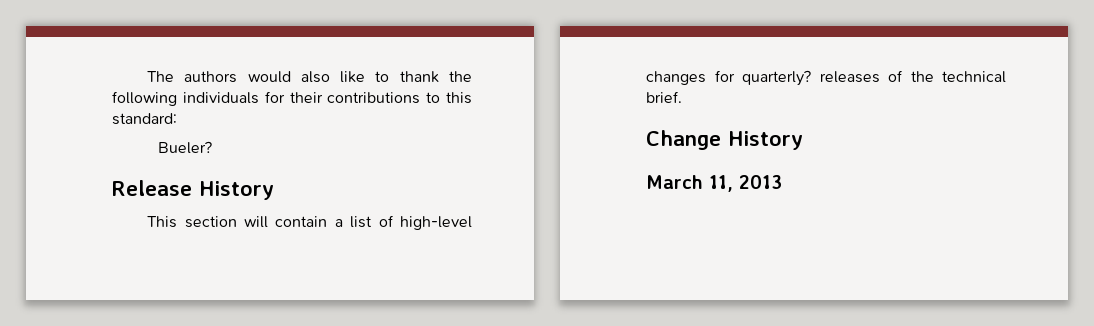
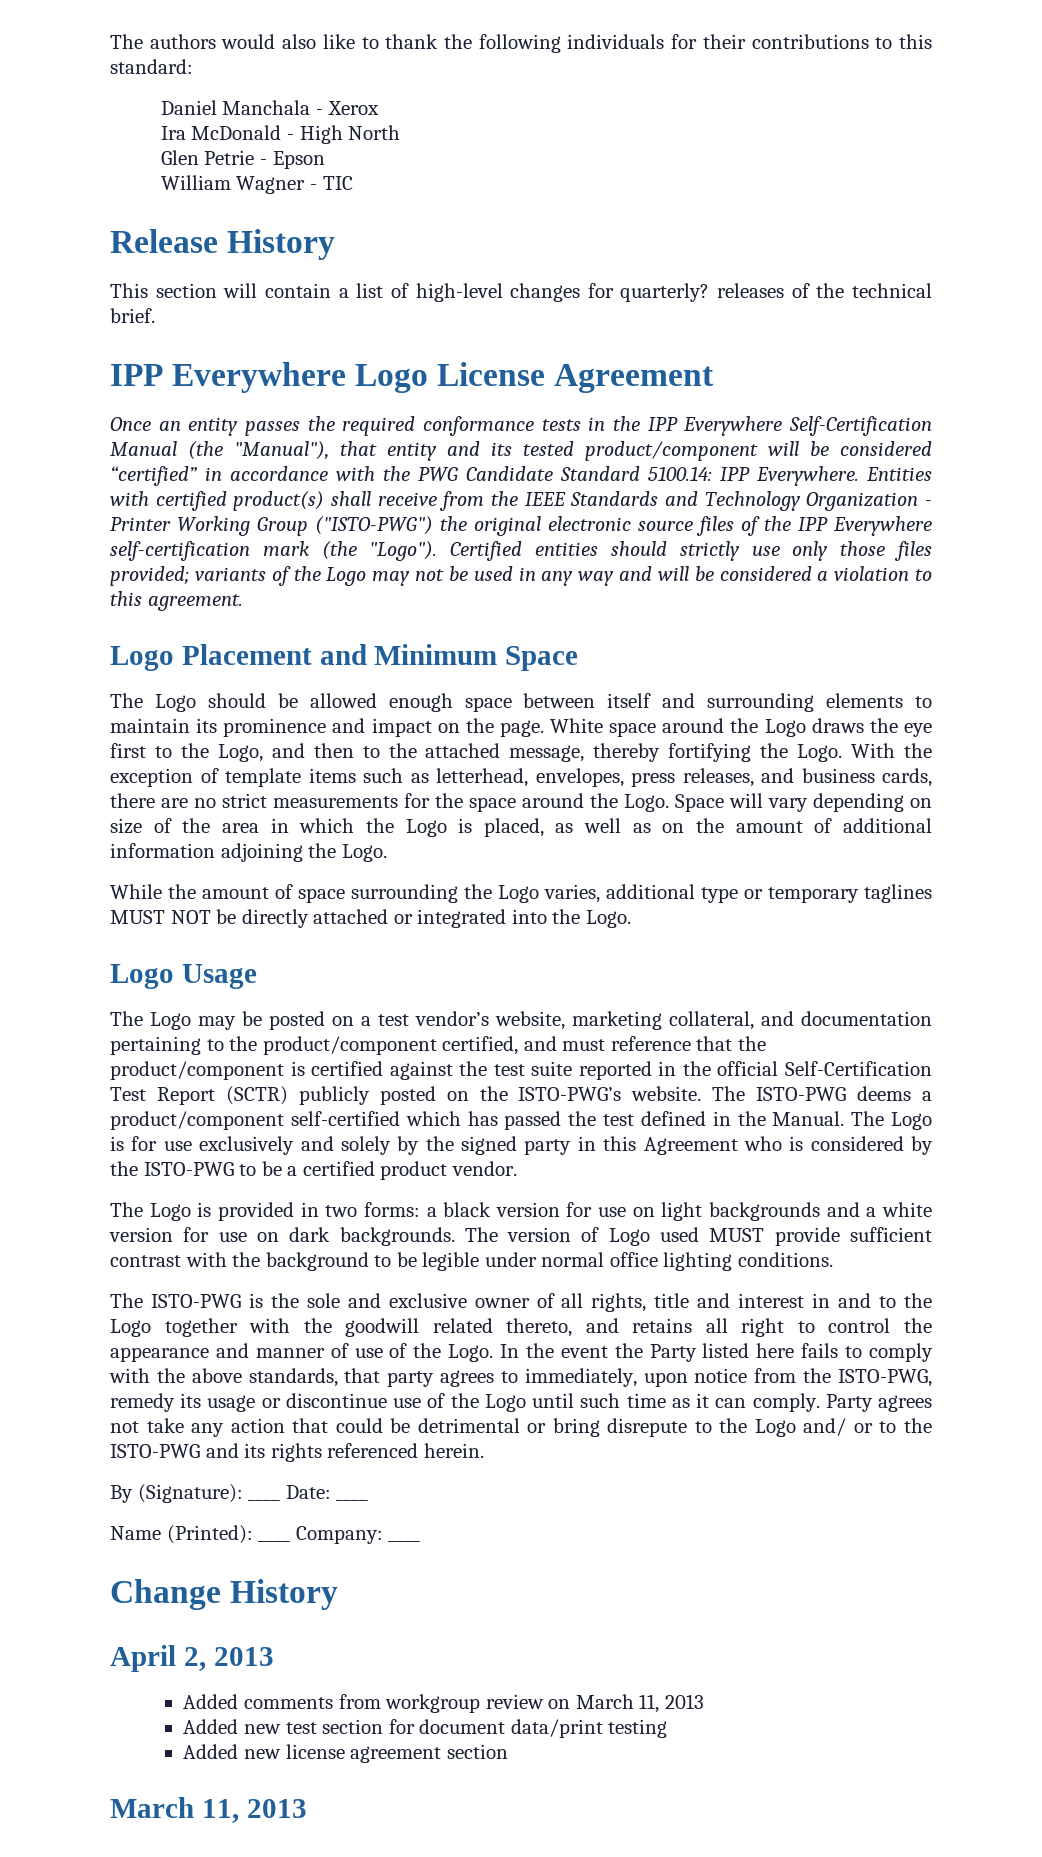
[158,141,213,154] Bueler? -> [160,100,379,115] [160,125,401,144] [160,150,325,169] [160,175,353,194] Daniel Manchala - Xerox // Ira McDonald - High North // Glen Petrie - Epson // William Wagner - TIC
[646,130,803,150] Change History -> [110,362,715,393] [110,416,932,436] [110,441,932,461] [110,466,932,486] [110,491,932,511] [110,516,932,536] [110,541,933,561] [110,566,933,586] [110,591,243,611] [110,644,579,671] [110,693,932,712] [110,718,932,737] [110,743,932,762] [110,768,932,787] [110,793,932,812] [110,818,932,837] [110,843,387,862] [110,884,932,903] [110,909,631,928] [110,964,257,989] [110,1011,932,1030] [110,1036,766,1055] [110,1061,932,1080] [110,1086,932,1105] [110,1111,933,1130] [110,1136,933,1155] [110,1161,517,1180] [110,1202,932,1221] [109,1227,932,1246] [110,1252,833,1271] [110,1293,933,1312] [110,1318,933,1337] [110,1343,933,1362] [109,1368,932,1387] [110,1393,933,1412] [110,1418,932,1437] [110,1443,484,1462] [110,1484,281,1503] [285,1485,331,1499] [336,1499,369,1501] [110,1525,421,1544] [110,1579,339,1610] [110,1645,274,1672] [183,1694,704,1713] [183,1719,668,1738] [183,1744,508,1763] IPP Everywhere Logo License Agreement // Once an entity passes the required conformance tests in the IPP Everywhere Self-Certification Manual (the "Manual"), that entity and its tested product/component will be considered “certified” in accordance with the PWG Candidate Standard 5100.14: IPP Everywhere. Entities with certified product(s) shall receive from the IEEE Standards and Technology Organization - Printer Working Group ("ISTO-PWG") the original electronic source files of the IPP Everywhere self-certification mark (the "Logo"). Certified entities should strictly use only those files provided; variants of the Logo may not be used in any way and will be considered a violation to this agreement. // Logo Placement and Minimum Space // The Logo should be allowed enough space between itself and surrounding elements to maintain its prominence and impact on the page. White space around the Logo draws the eye first to the Logo, and then to the attached message, thereby fortifying the Logo. With the exception of template items such as letterhead, envelopes, press releases, and business cards, there are no strict measurements for the space around the Logo. Space will vary depending on size of the area in which the Logo is placed, as well as on the amount of additional information adjoining the Logo. // While the amount of space surrounding the Logo varies, additional type or temporary taglines MUST NOT be directly attached or integrated into the Logo. // Logo Usage // The Logo may be posted on a test vendor’s website, marketing collateral, and documentation pertaining to the product/component certified, and must reference that the product/component is certified against the test suite reported in the official Self-Certification Test Report (SCTR) publicly posted on the ISTO-PWG’s website. The ISTO-PWG deems a product/component self-certified which has passed the test defined in the Manual. The Logo is for use exclusively and solely by the signed party in this Agreement who is considered by the ISTO-PWG to be a certified product vendor. // The Logo is provided in two forms: a black version for use on light backgrounds and a white version for use on dark backgrounds. The version of Logo used MUST provide sufficient contrast with the background to be legible under normal office lighting conditions. // The ISTO-PWG is the sole and exclusive owner of all rights, title and interest in and to the Logo together with the goodwill related thereto, and retains all right to control the appearance and manner of use of the Logo. In the event the Party listed here fails to comply with the above standards, that party agrees to immediately, upon notice from the ISTO-PWG, remedy its usage or discontinue use of the Logo until such time as it can comply. Party agrees not take any action that could be detrimental or bring disrepute to the Logo and/ or to the ISTO-PWG and its rights referenced herein. // By (Signature): ____ Date: ____ // Name (Printed): ____ Company: ____ // Change History // April 2, 2013 // Added comments from workgroup review on March 11, 2013 // Added new test section for document data/print testing // Added new license agreement section

